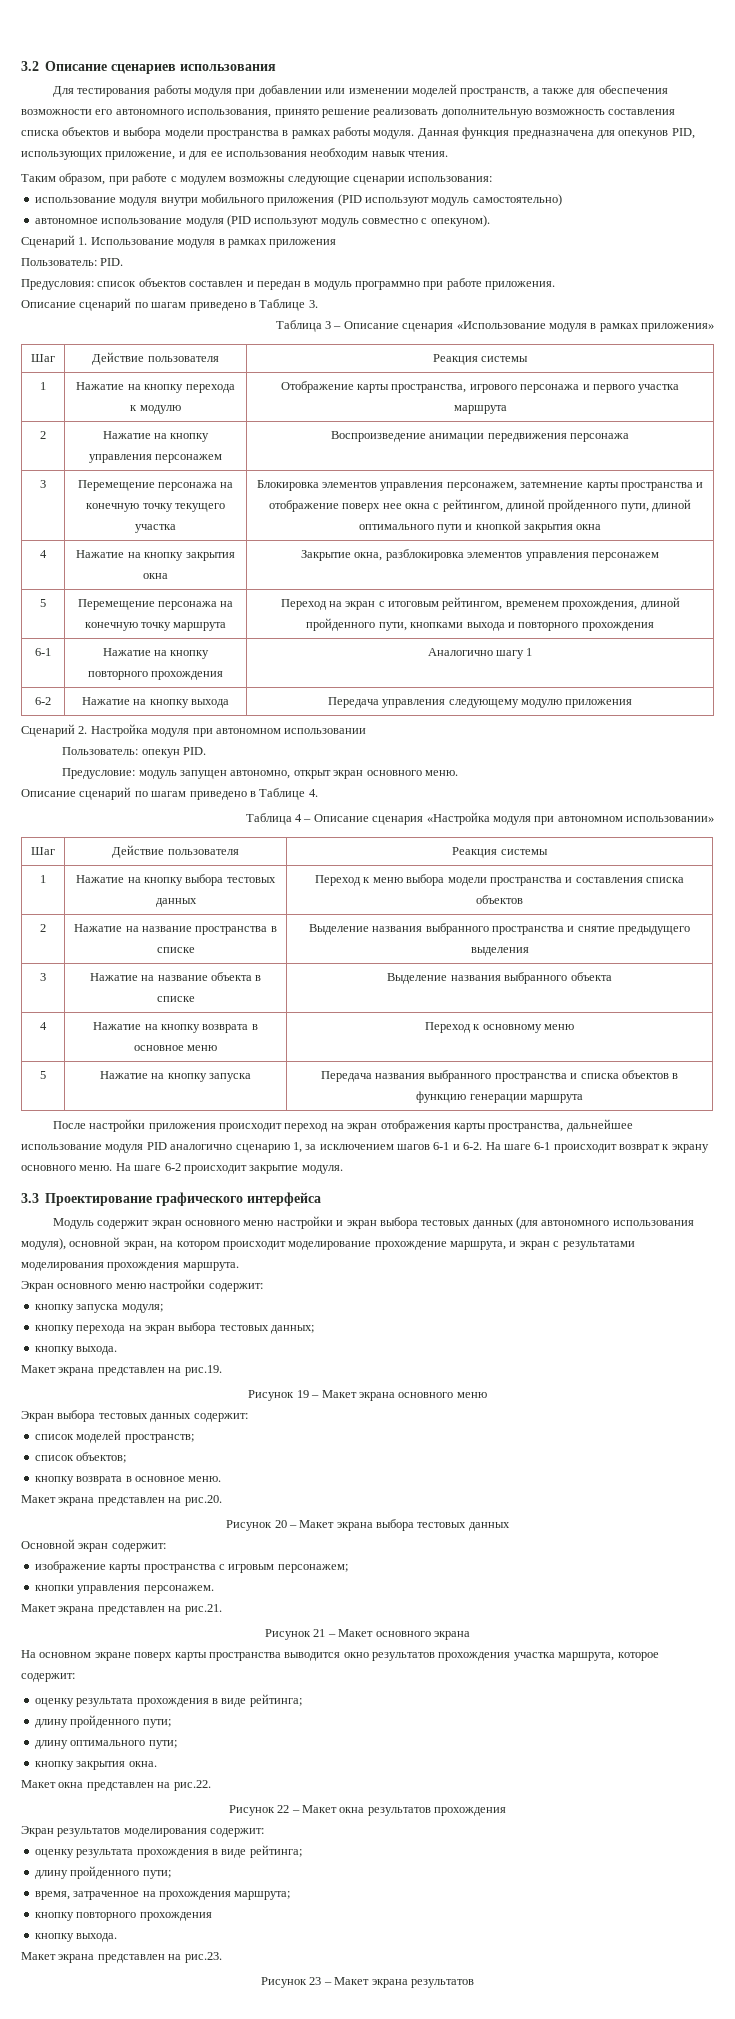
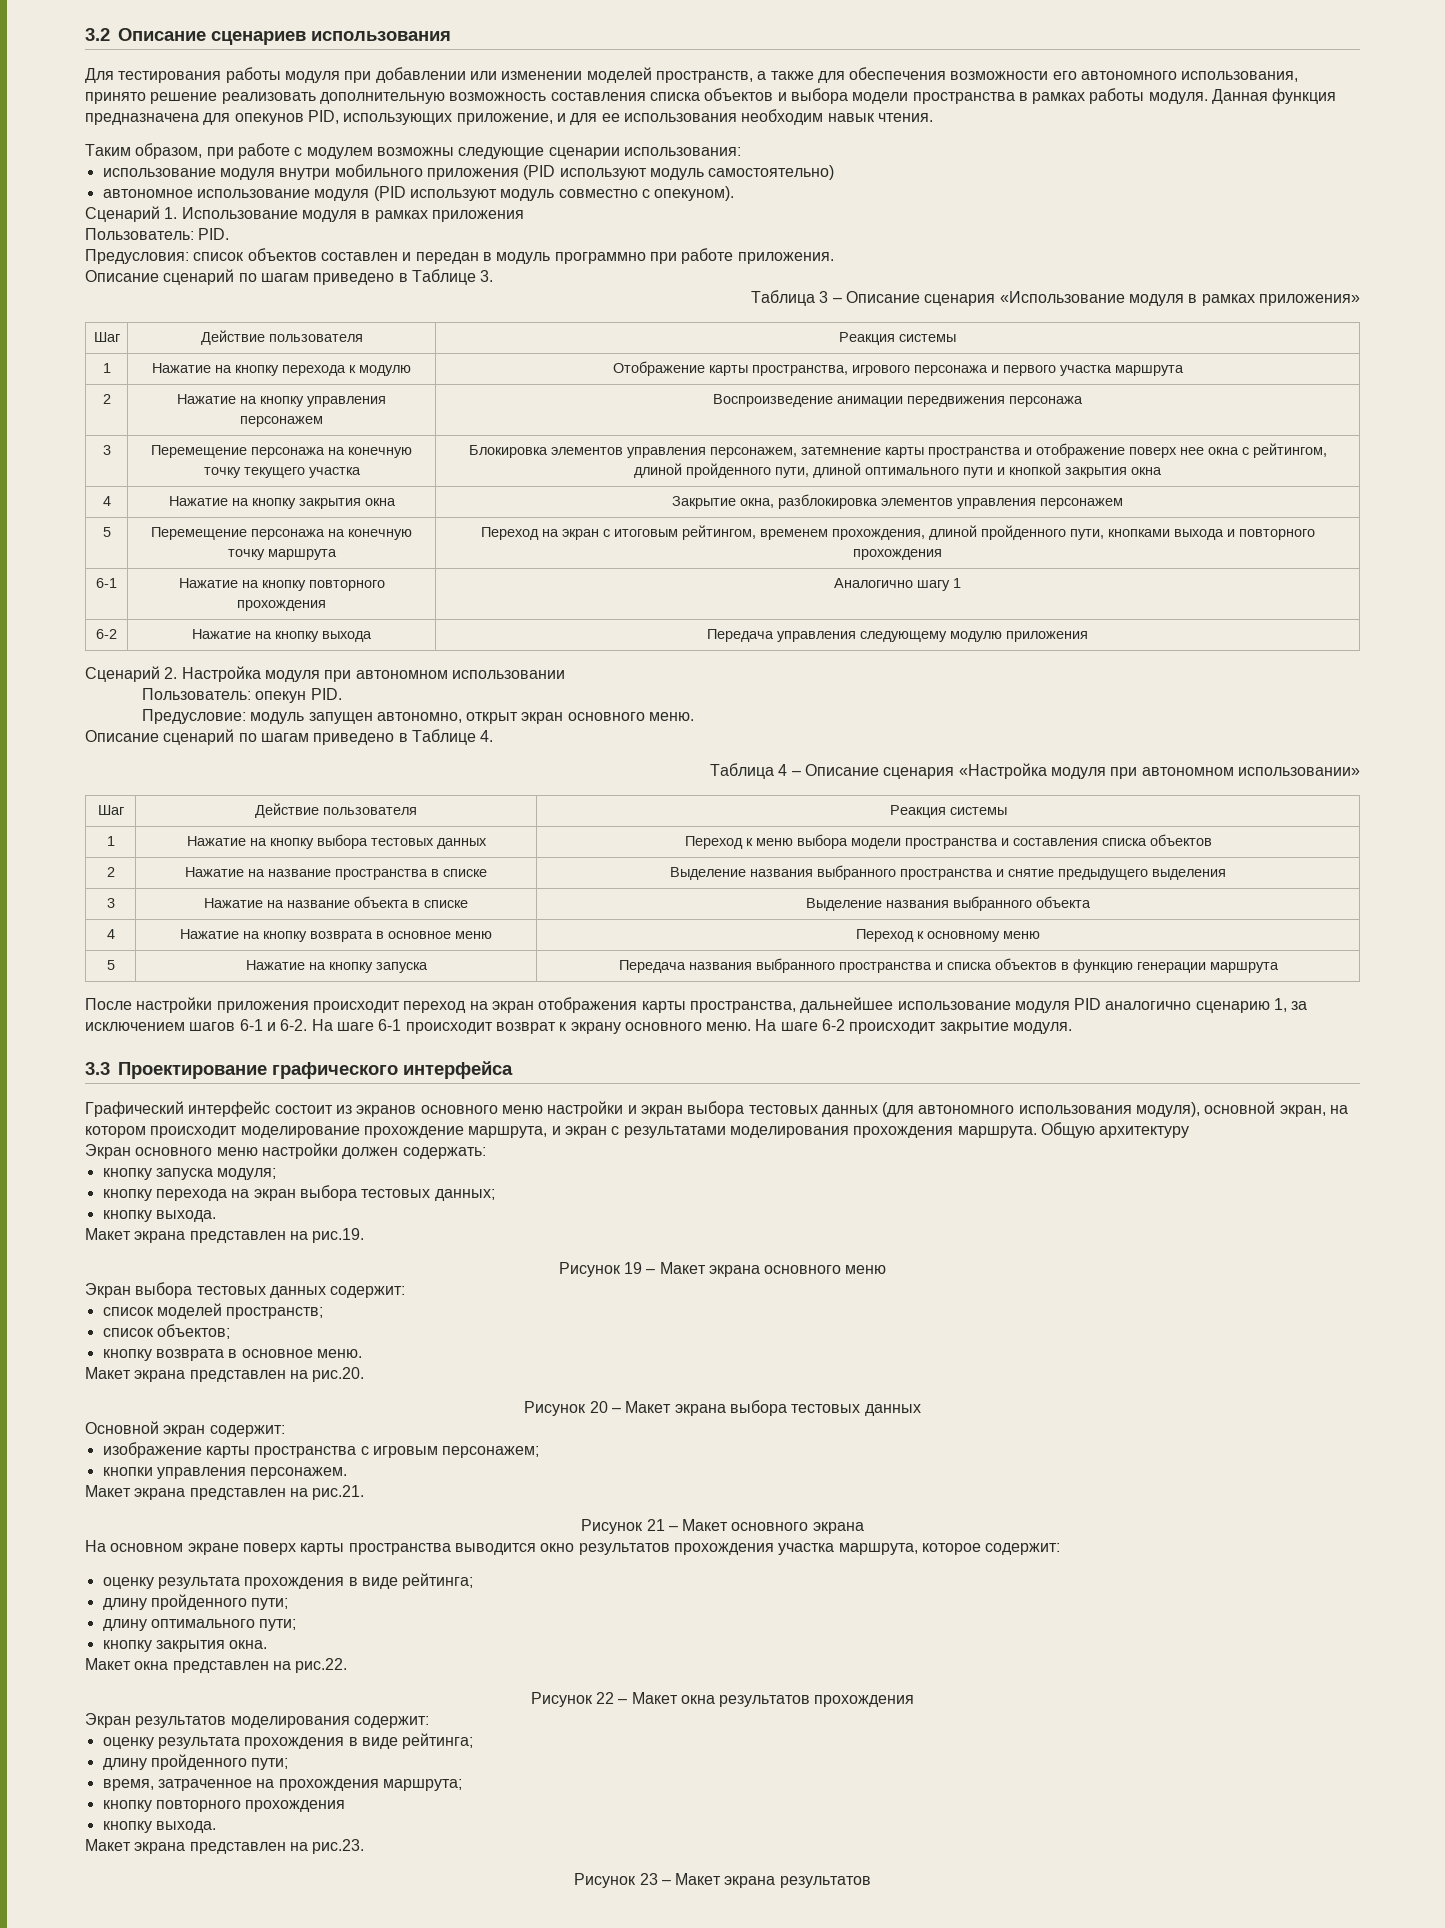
[52,1218,182,1229] Модуль содержит экран -> [85,1101,417,1117] Графический интерфейс состоит из экранов
(239, 1266) none -> [1040,1122,1190,1138] Общую архитектуру
[208,1283,263,1292] содержит: -> [342,1147,486,1159] должен содержать:

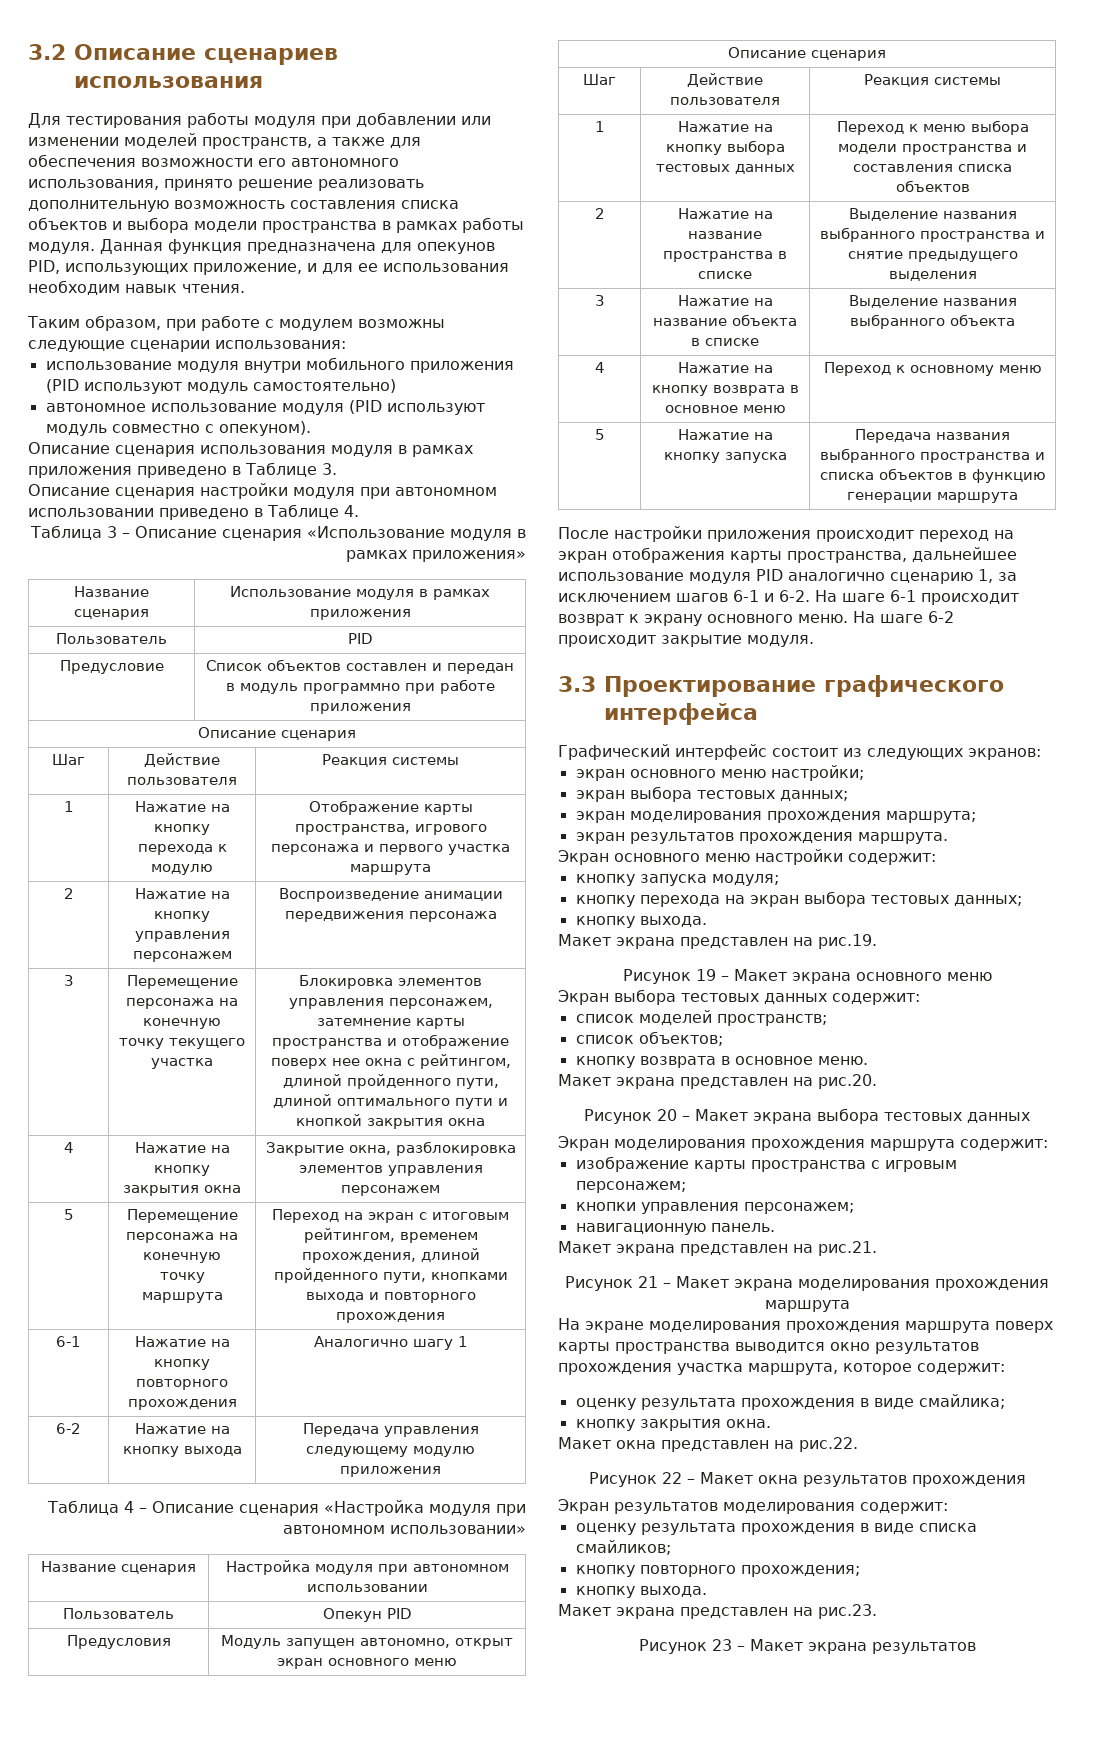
[85,206,524,222] [85,228,230,240] [85,248,834,264] [85,269,494,285] Сценарий 1. Использование модуля в рамках приложения // Пользователь: PID. // Предусловия: список объектов составлен и передан в модуль программно при работе приложения. // Описание сценарий по шагам приведено в Таблице 3. -> [28,442,473,457] [28,462,337,478] [28,483,497,499] [28,504,359,520] Описание сценария использования модуля в рамках приложения приведено в Таблице 3. // Описание сценария настройки модуля при автономном использовании приведено в Таблице 4.
(1360, 300) none -> [74,586,149,597] [74,609,149,620] [230,586,490,600] [309,609,411,620] [55,633,167,644] [347,633,373,644] [59,660,164,674] [206,659,514,674] [225,679,495,694] [309,703,411,714] [198,727,356,741] // Название сценария | Использование модуля в рамках приложения // Пользователь | PID // Предусловие | Список объектов составлен и передан в модуль программно при работе приложения // Описание сценария
[85,666,565,682] [141,688,342,703] [141,709,695,724] [85,729,494,745] // Сценарий 2. Настройка модуля при автономном использовании // Пользователь: опекун PID. // Предусловие: модуль запущен автономно, открыт экран основного меню. // Описание сценарий по шагам приведено в Таблице 4. -> (441, 1471) none
(1361, 771) none -> [40,1561,196,1575] [225,1560,509,1575] [306,1584,428,1592] [62,1608,174,1619] [322,1608,412,1622] [66,1635,171,1649] [221,1635,513,1649] [277,1658,457,1669] [728,47,886,61] // Название сценария | Настройка модуля при автономном использовании // Пользователь | Опекун PID // Предусловия | Модуль запущен автономно, открыт экран основного меню // Описание сценария
[356,1101,1349,1117] [85,1126,849,1138] экранов основного меню настройки и экран выбора тестовых данных (для автономного использования модуля), основной экран, на котором происходит моделирование прохождение маршрута, и экран с результатами моделирования -> [867,748,1041,760] [575,765,864,781] [575,786,848,802] [575,811,976,823] [575,832,734,844] следующих экранов: // экран основного меню настройки; // экран выбора тестовых данных; // экран моделирования прохождения маршрута; // экран результатов
[1040,1122,1190,1138] Общую архитектуру -> (948, 838) none
[342,1147,486,1159] должен содержать: -> [848,853,936,865] содержит:
[85,1421,206,1437] Основной экран -> [558,1136,955,1151] Экран моделирования прохождения маршрута
[250,1467,348,1479] персонажем. -> [743,1202,854,1214] [575,1223,775,1235] персонажем; // навигационную панель.
[731,1522,864,1534] [85,1540,239,1555] основного экрана // На основном экране -> [734,1279,1049,1291] [764,1300,850,1312] [558,1318,990,1333] экрана моделирования прохождения маршрута // На экране моделирования прохождения маршрута
[402,1573,474,1589] [102,1594,289,1610] [102,1619,297,1631] рейтинга; // длину пройденного пути; // длину оптимального пути; -> [918,1394,1005,1409] смайлика;
[402,1733,474,1749] [102,1754,289,1770] [102,1779,462,1791] [102,1800,346,1812] рейтинга; // длину пройденного пути; // время, затраченное на прохождения маршрута; // кнопку повторного прохождения -> [918,1523,977,1532] [575,1540,671,1555] [575,1565,860,1577] списка смайликов; // кнопку повторного прохождения;

